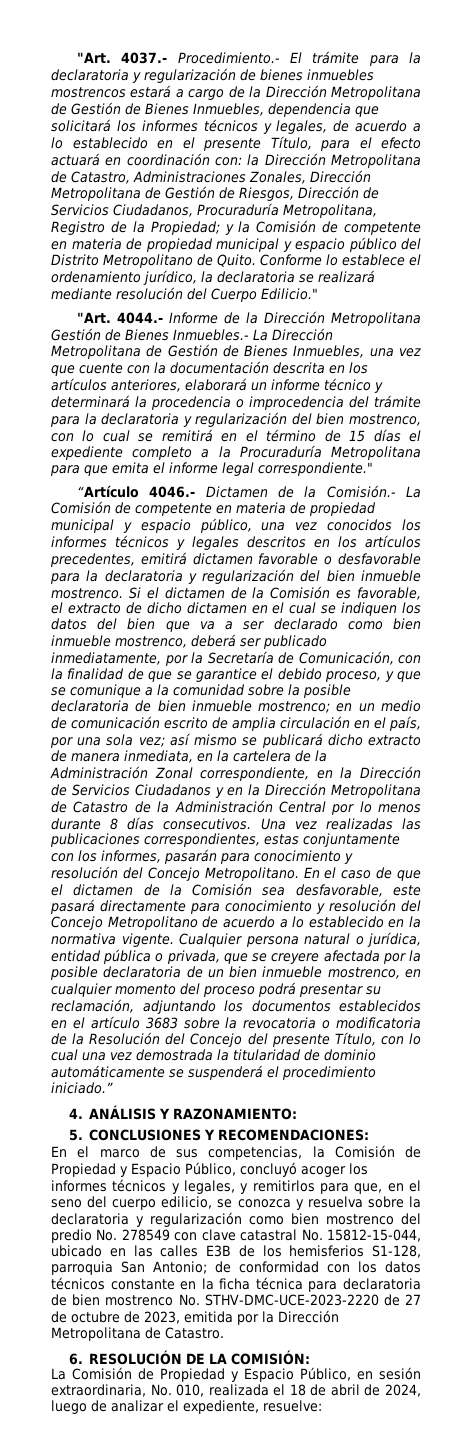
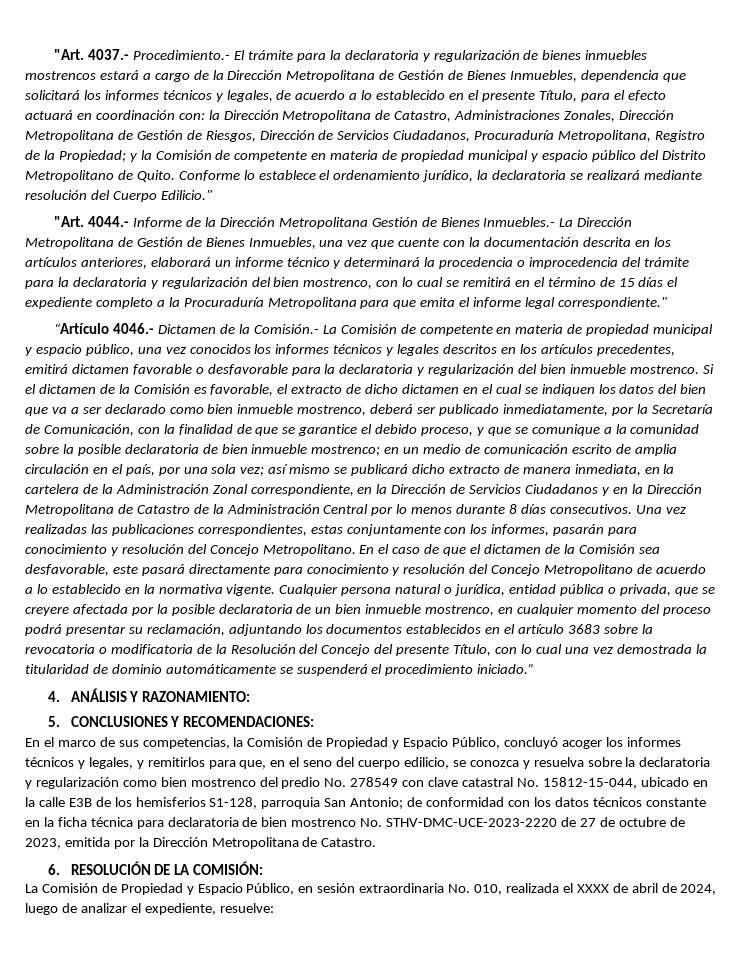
[133,1245,199,1257] las calles -> [25,797,65,807] la calle
[51,1384,146,1397] extraordinaria, -> [359,883,445,893] extraordinaria
[289,1384,306,1396] 18 -> [576,884,609,893] XXXX

